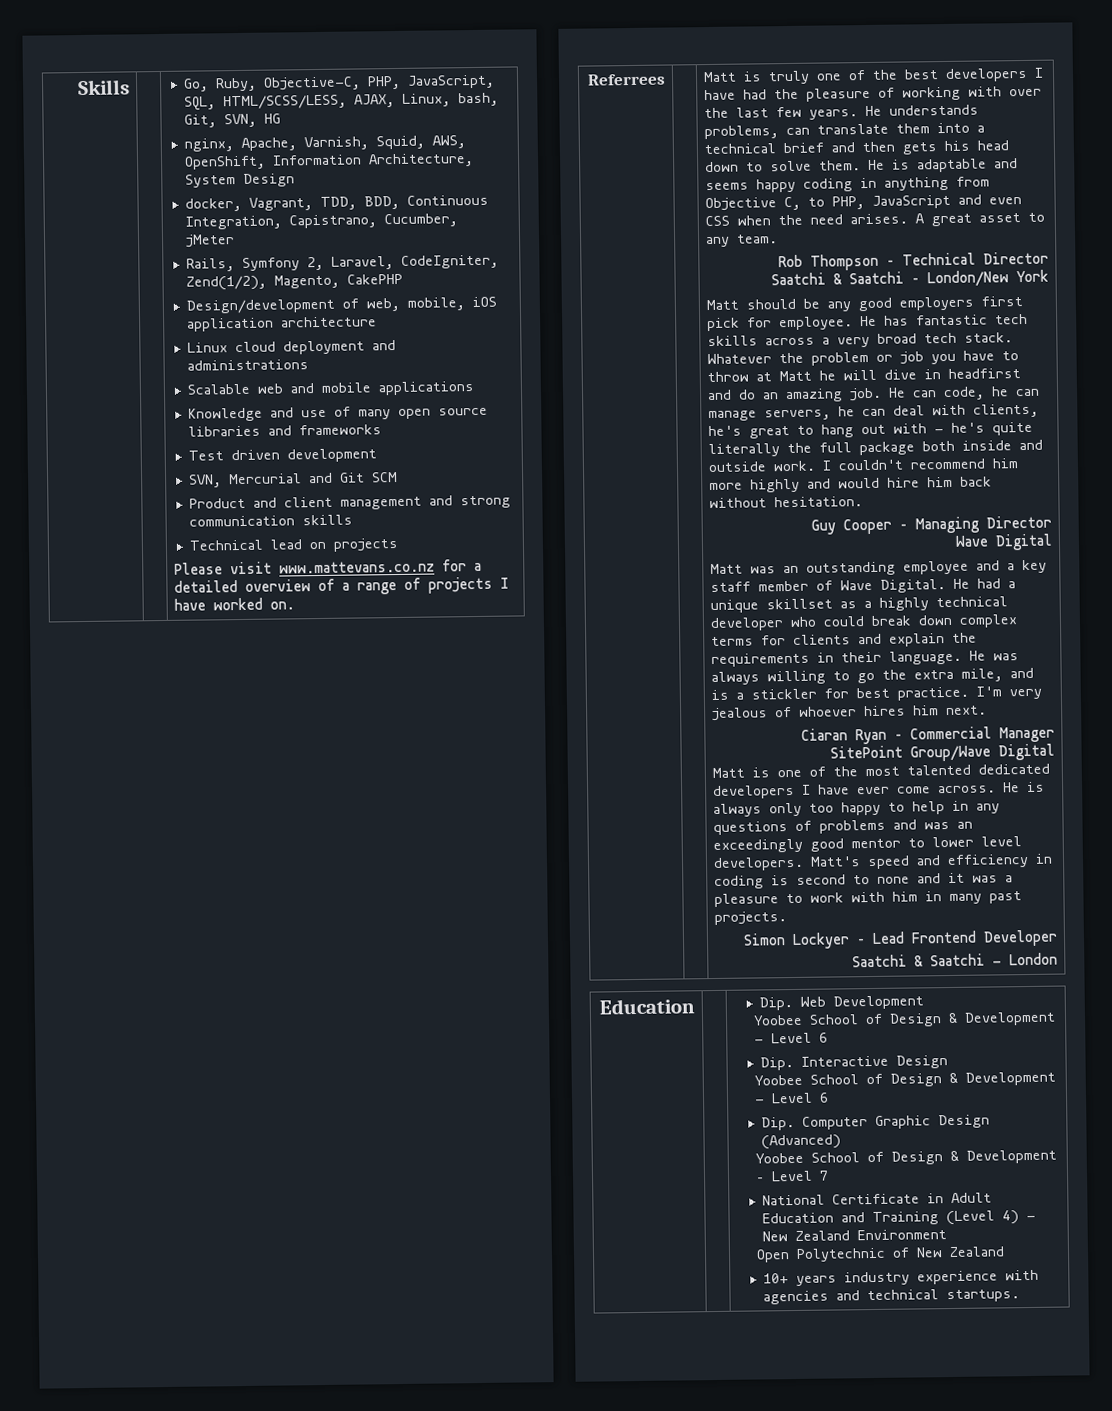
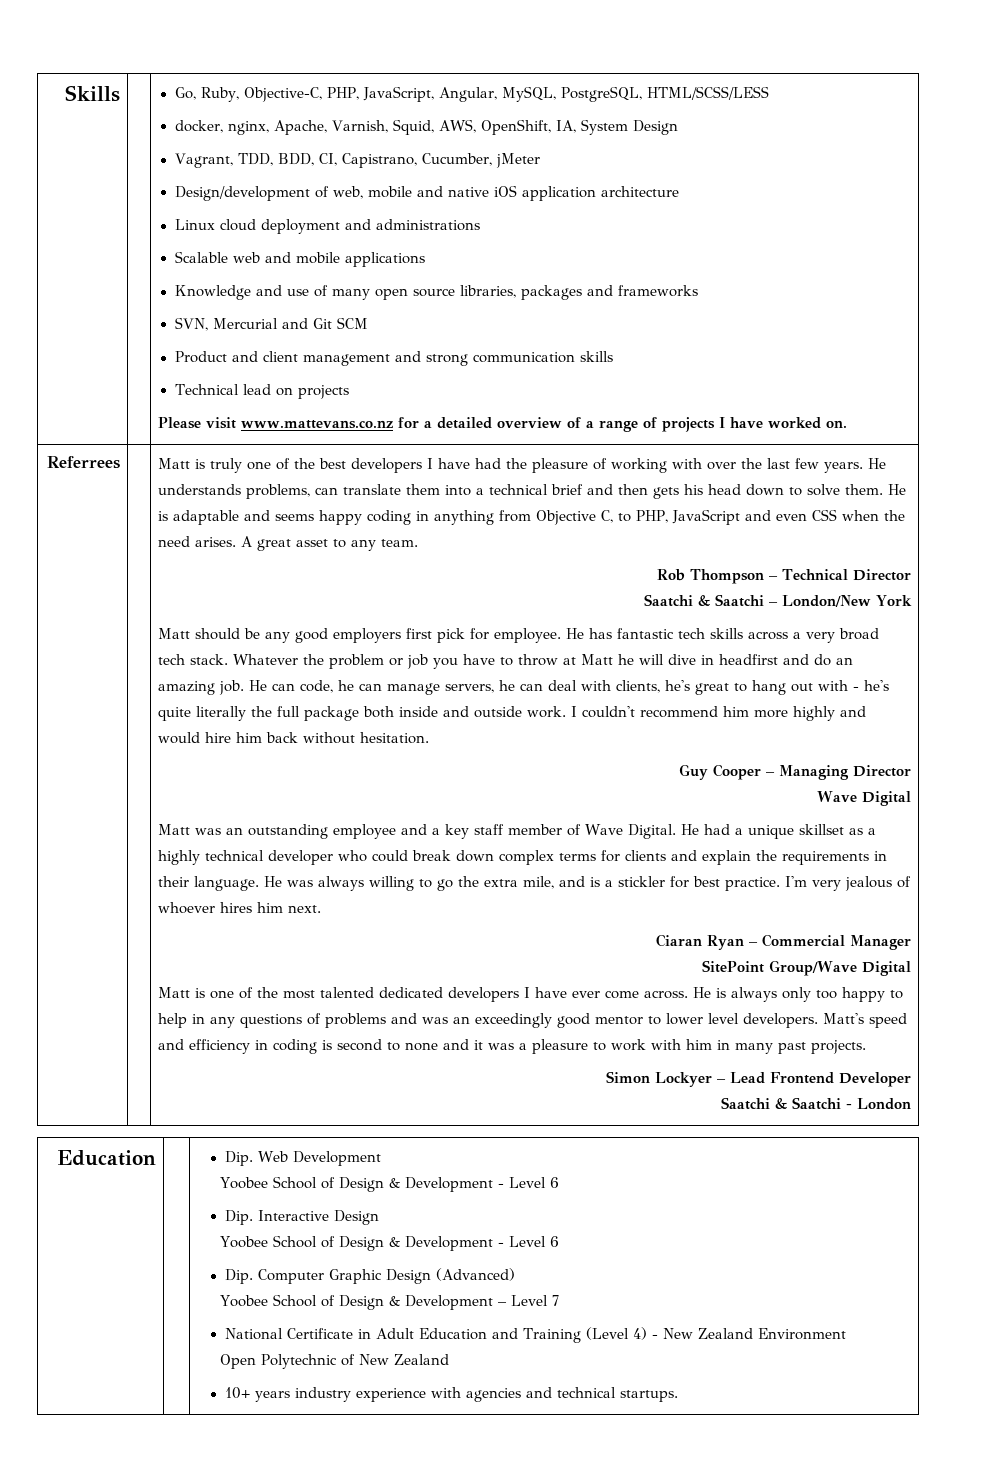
[184,92,500,111] [184,113,282,128] SQL, HTML/SCSS/LESS, AJAX, Linux, bash, Git, SVN, HG // -> [438,86,769,102] [174,120,223,133] Angular, MySQL, PostgreSQL, HTML/SCSS/LESS // docker,
[272,153,475,168] Information Architecture, -> [555,120,576,133] IA,
[185,197,243,212] docker, -> (678, 127) none
[407,194,490,206] [185,215,283,230] Continuous Integration, -> [318,153,337,166] CI,
[186,254,500,272] [186,273,404,291] // Rails, Symfony 2, Laravel, CodeIgniter, Zend(1/2), Magento, CakePHP -> (540, 160) none
[407,297,466,311] mobile, -> [367,186,489,198] mobile and native
[188,425,262,437] libraries -> [459,285,582,300] libraries, packages
[188,448,378,463] // Test driven development -> (698, 291) none

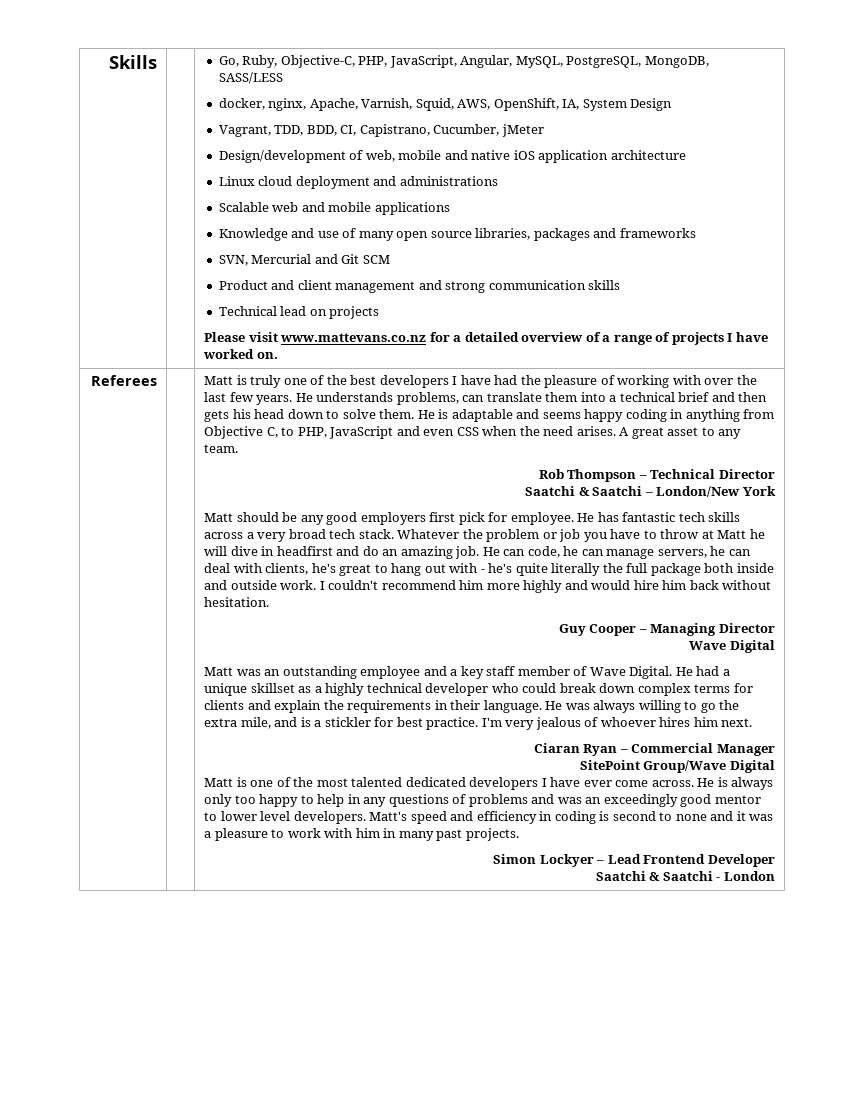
[646,86,769,100] HTML/SCSS/LESS -> [644,56,709,68] [218,72,283,84] MongoDB, SASS/LESS
[46,456,120,469] Referrees -> [90,375,157,386] Referees
[56,1150,156,1166] [224,1151,381,1166] [219,1176,559,1192] [224,1210,379,1225] [219,1235,559,1251] [224,1268,515,1284] [219,1294,559,1310] [224,1327,846,1343] [219,1354,449,1369] [224,1387,678,1402] // Education | | Dip. Web Development // Yoobee School of Design & Development - Level 6 // Dip. Interactive Design // Yoobee School of Design & Development - Level 6 // Dip. Computer Graphic Design (Advanced) // Yoobee School of Design & Development – Level 7 // National Certificate in Adult Education and Training (Level 4) - New Zealand Environment // Open Polytechnic of New Zealand // 10+ years industry experience with agencies and technical startups. -> (775, 876) none

